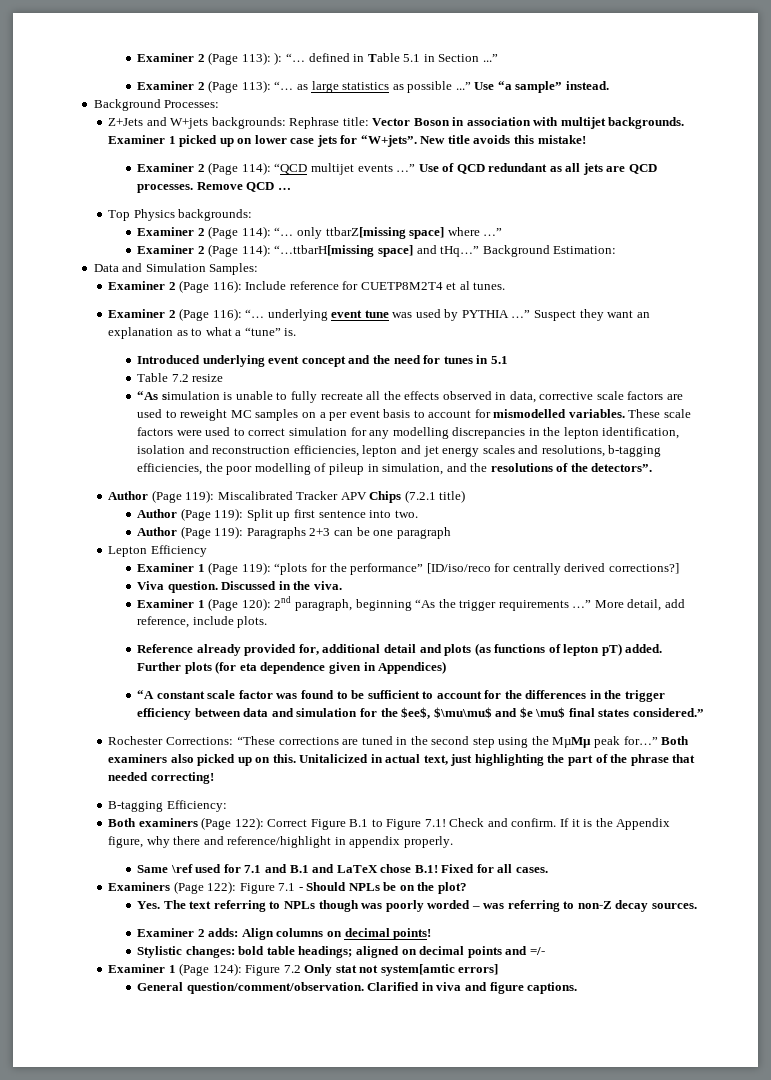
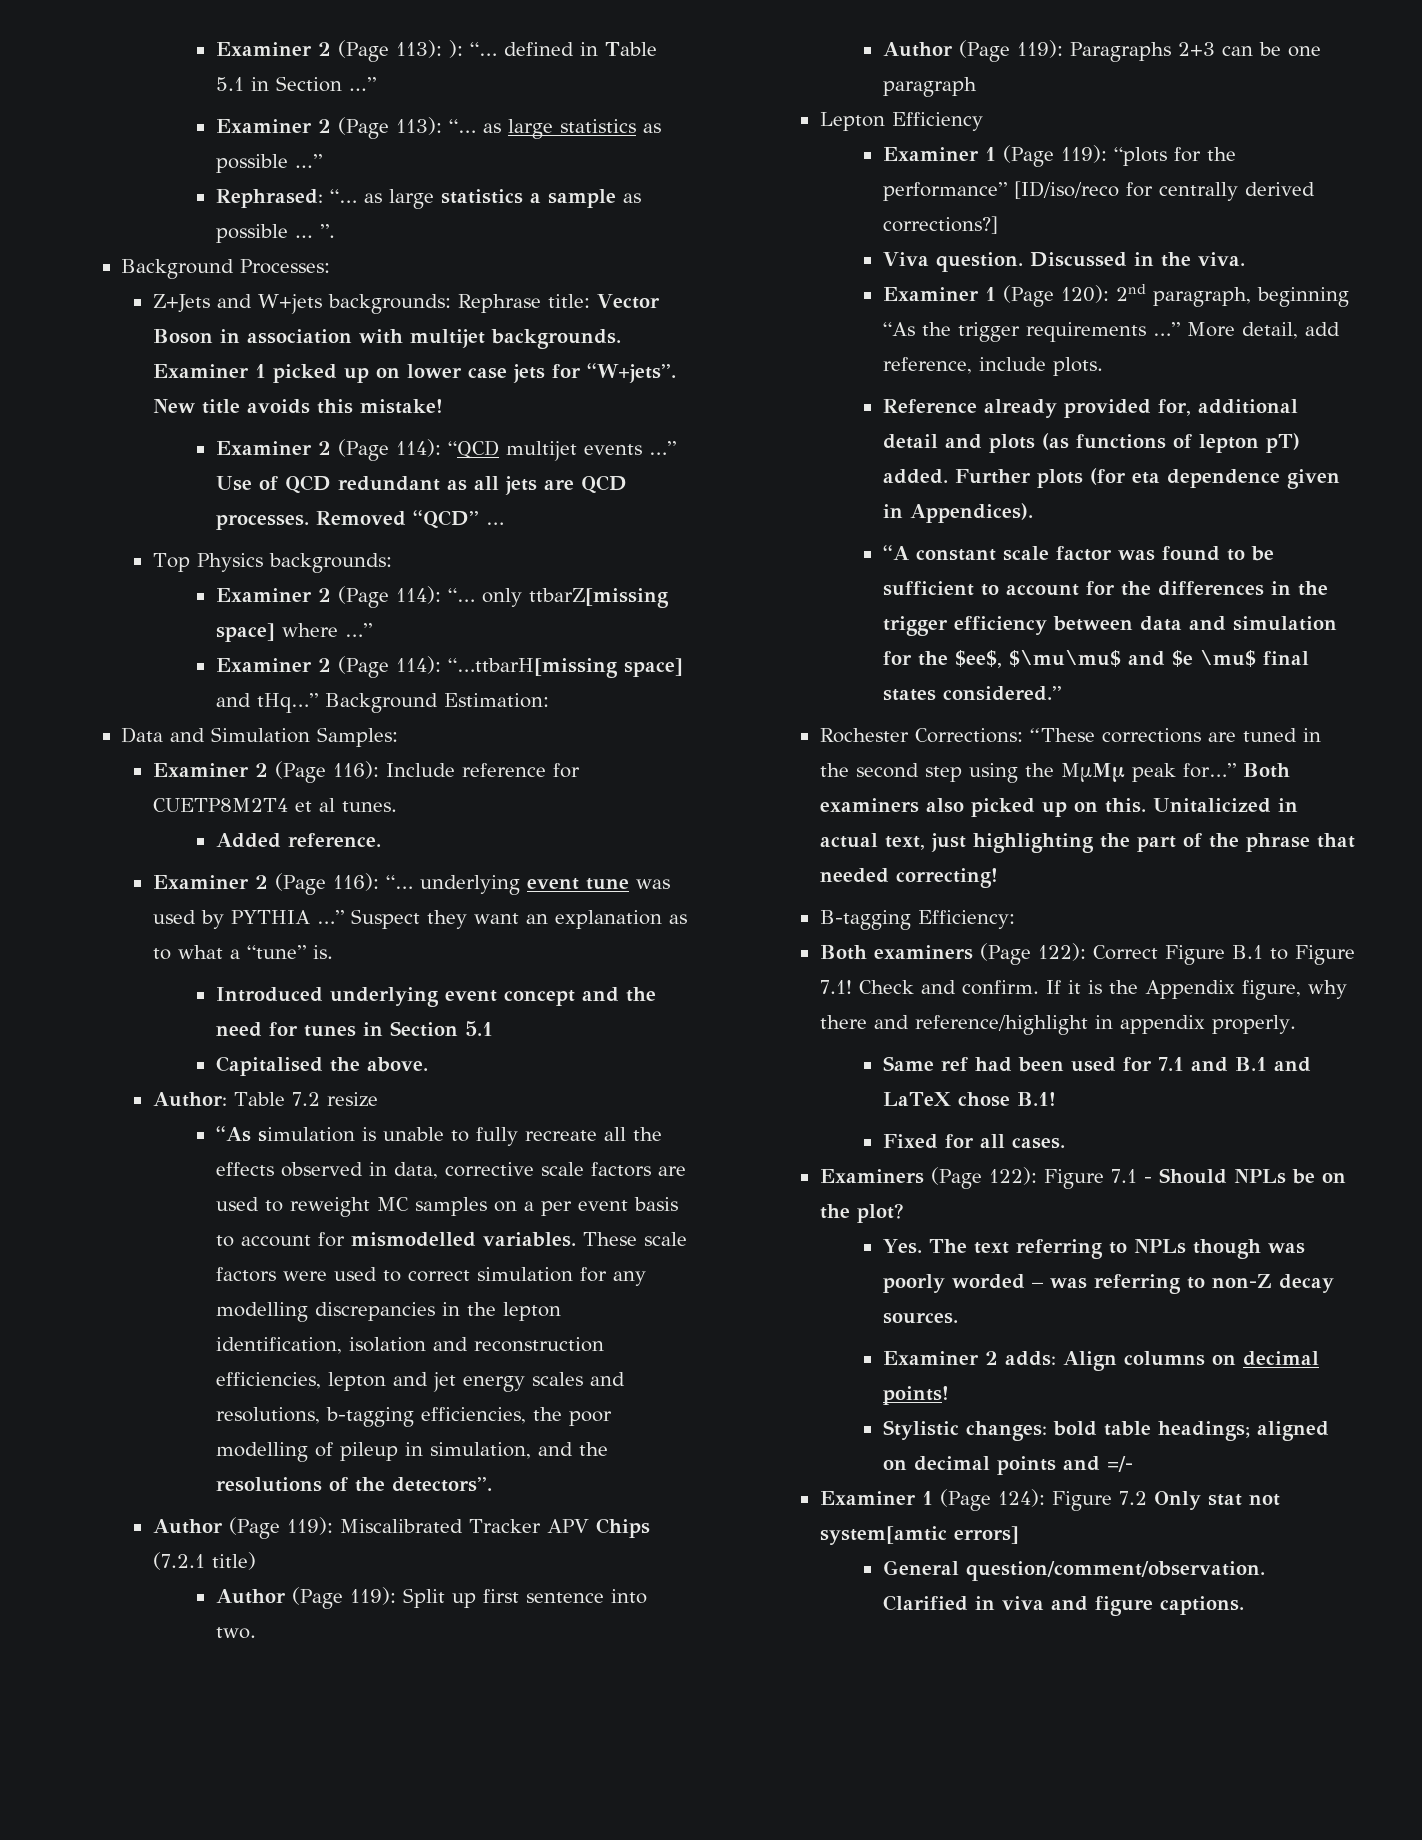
[474,81,609,93] Use “a sample” instead. -> [215,189,641,209] [215,224,335,243] // Rephrased: “… as large statistics a sample as possible ... ”.
[196,182,275,192] Remove QCD -> [315,510,479,529] Removed “QCD”
(506, 286) none -> [215,833,381,848] // Added reference.
(489, 359) none -> [389,1021,458,1037] Section
(508, 360) none -> [215,1056,428,1076] [152,1092,227,1107] Capitalised the above. // Author:
[378,661,447,674] Appendices) -> [909,503,1033,523] Appendices).
[170,864,193,873] \ref -> [940,1057,1064,1072] ref had been
(438, 869) none -> (1056, 1099) //

